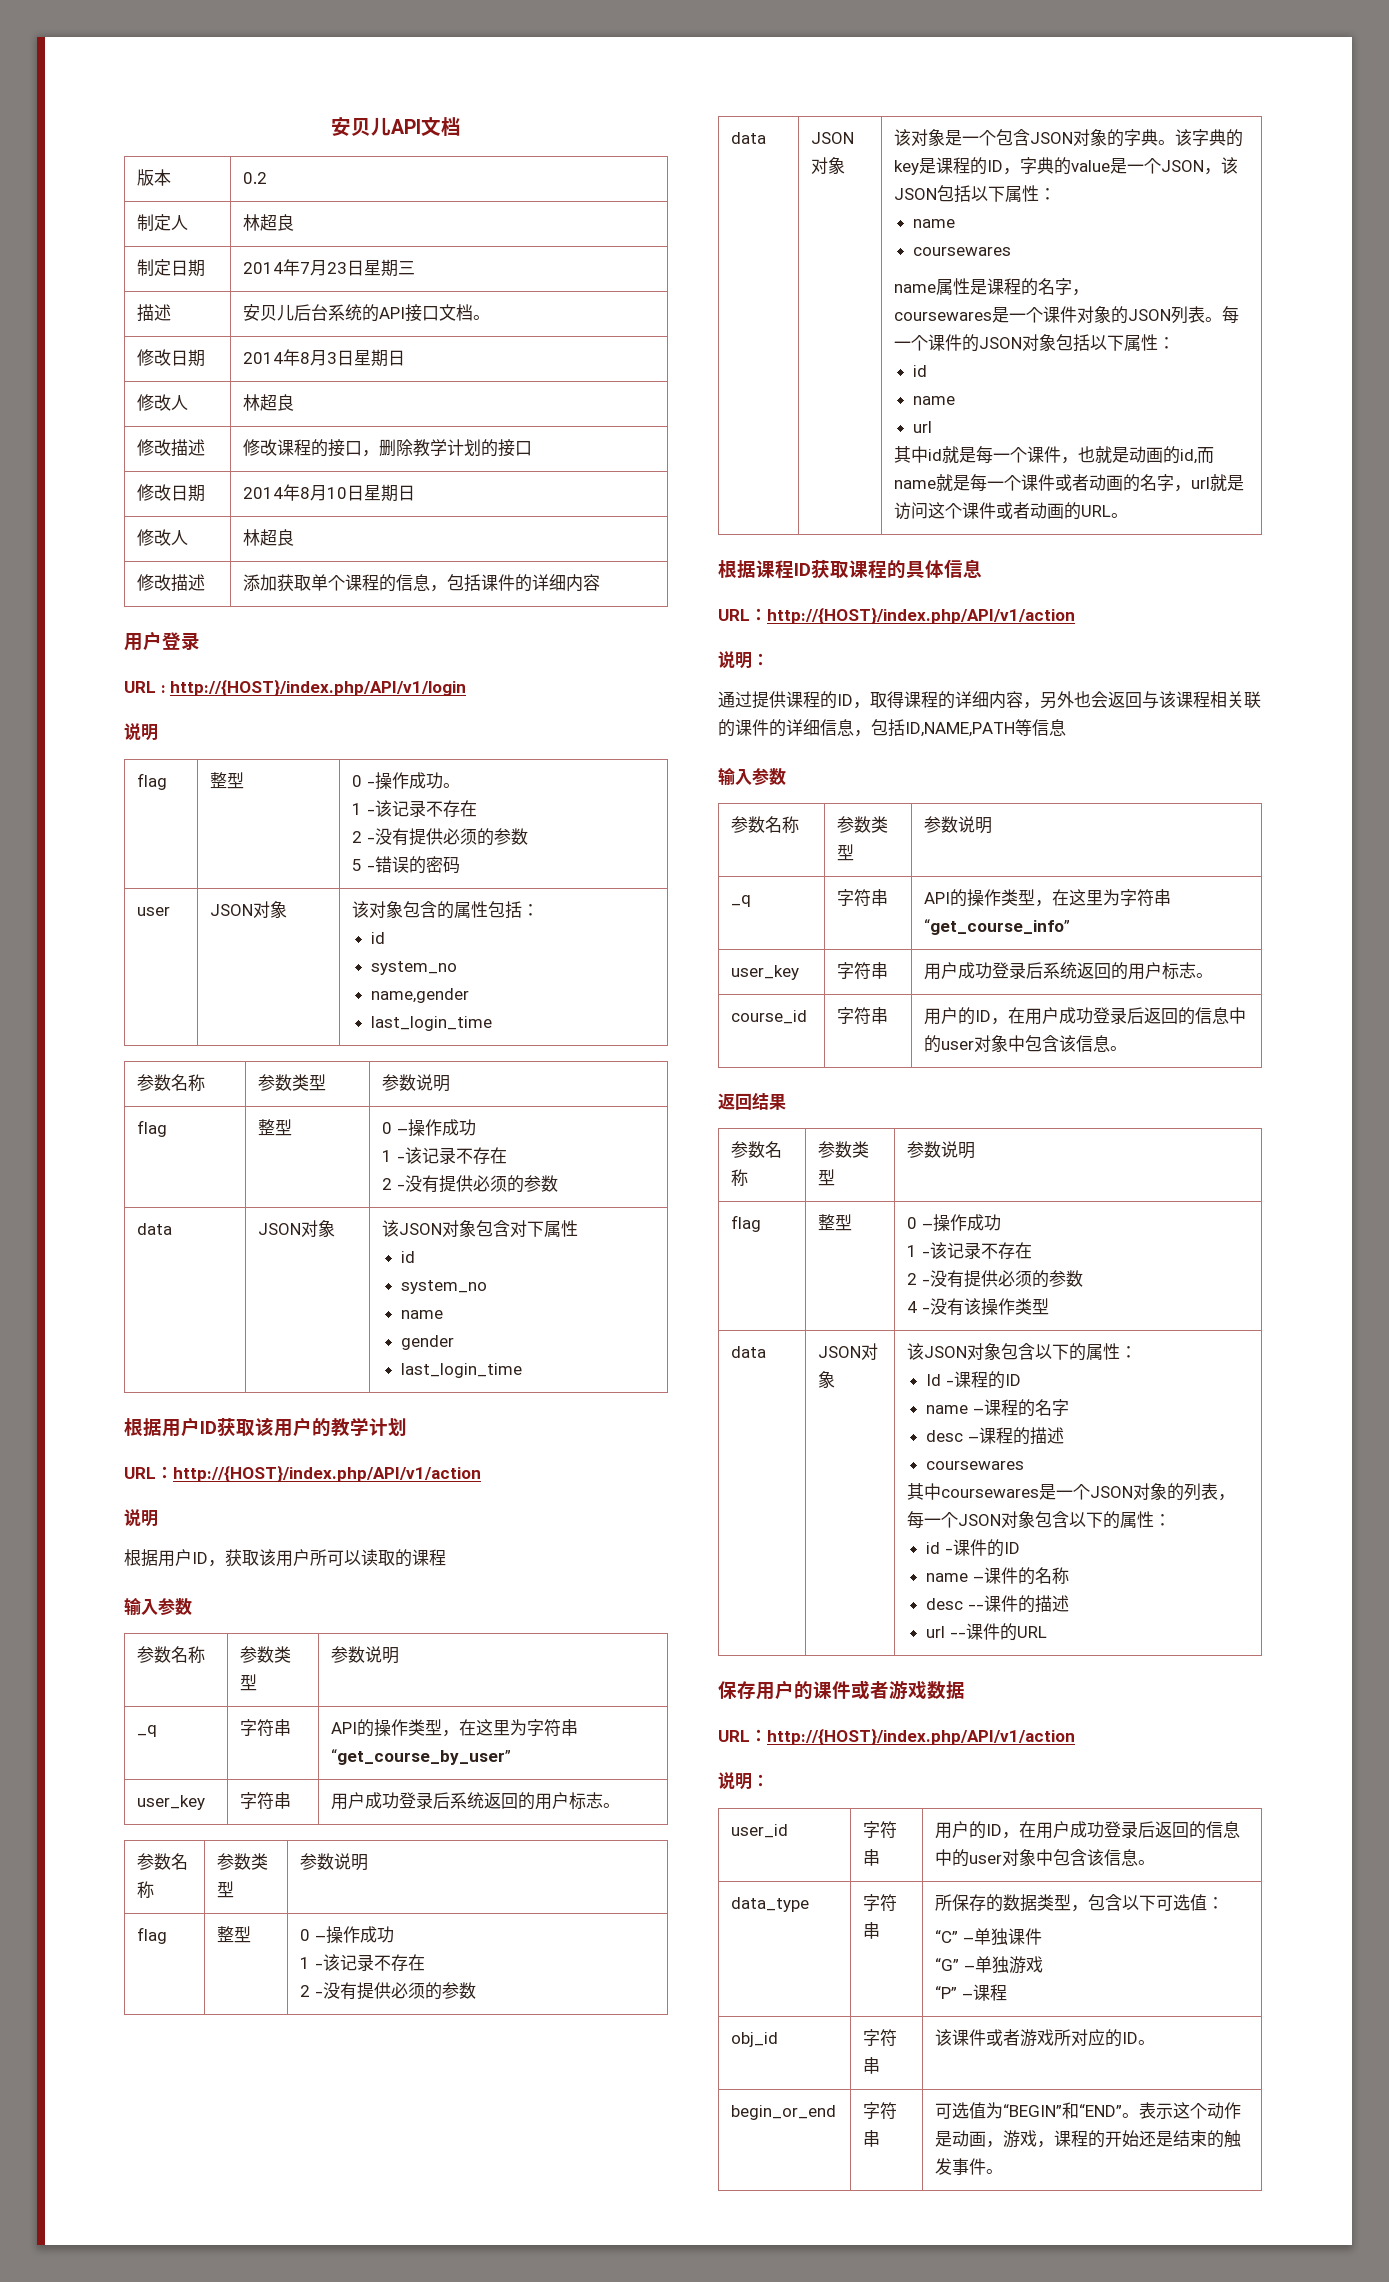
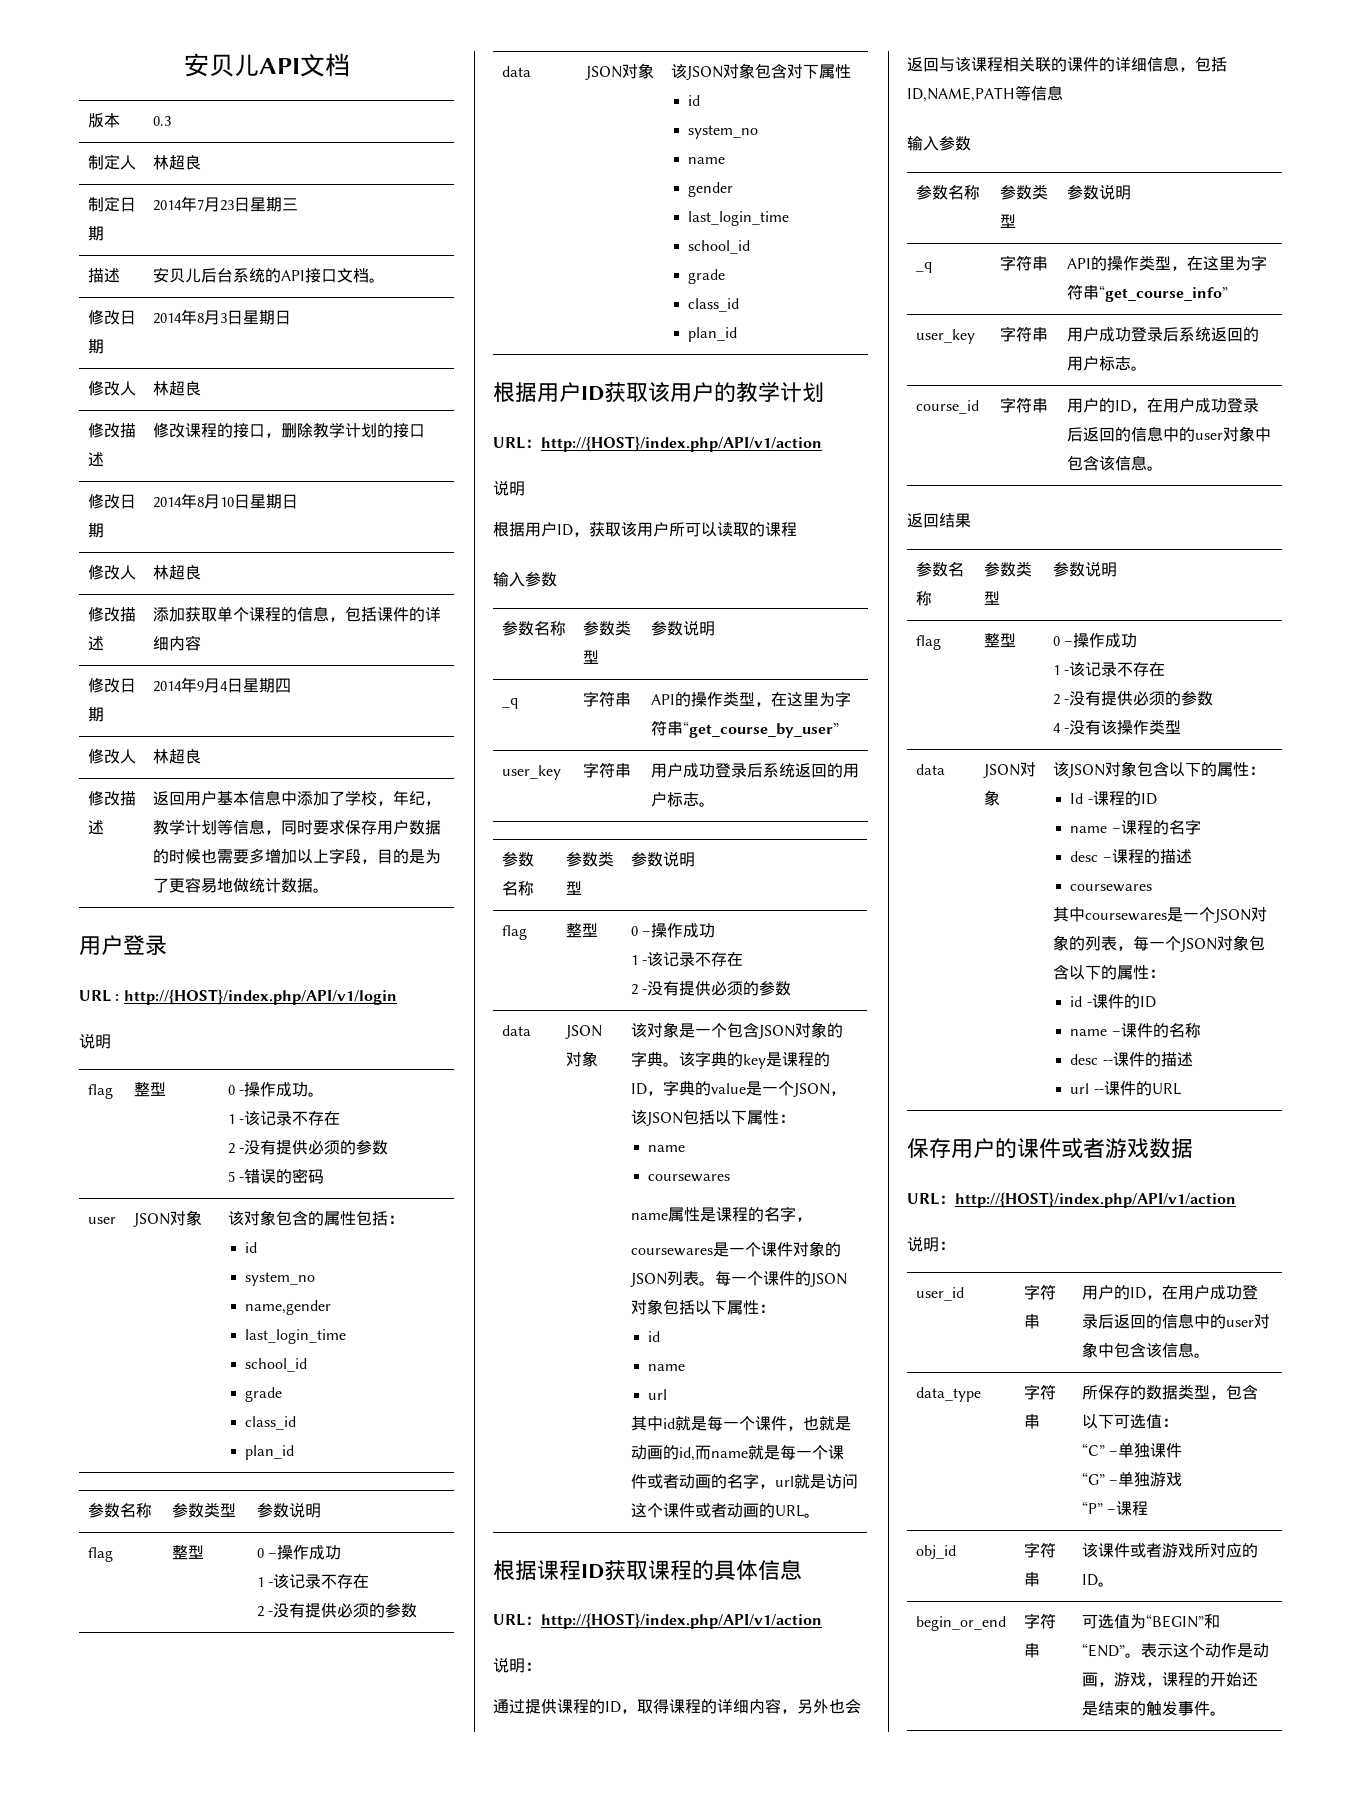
[243,172,268,184] 0.2 -> [152,116,171,126] 0.3
(601, 582) none -> [87,677,136,693] [87,707,104,722] [152,677,291,693] [87,748,136,764] [152,749,201,764] [87,790,136,806] [87,820,104,835] [152,790,441,806] [152,819,441,835] [152,848,441,864] [152,877,329,893] // 修改日期 | 2014年9月4日星期四 // 修改人 | 林超良 // 修改描述 | 返回用户基本信息中添加了学校，年纪，教学计划等信息，同时要求保存用户数据的时候也需要多增加以上字段，目的是为了更容易地做统计数据。
(492, 1023) none -> [245,1358,308,1372] [245,1387,283,1402] [245,1416,297,1430] [245,1445,295,1460] // school_id // grade // class_id // plan_id
(522, 1370) none -> [688,240,751,254] [688,269,726,284] [688,298,740,312] [688,327,738,342] // school_id // grade // class_id // plan_id

